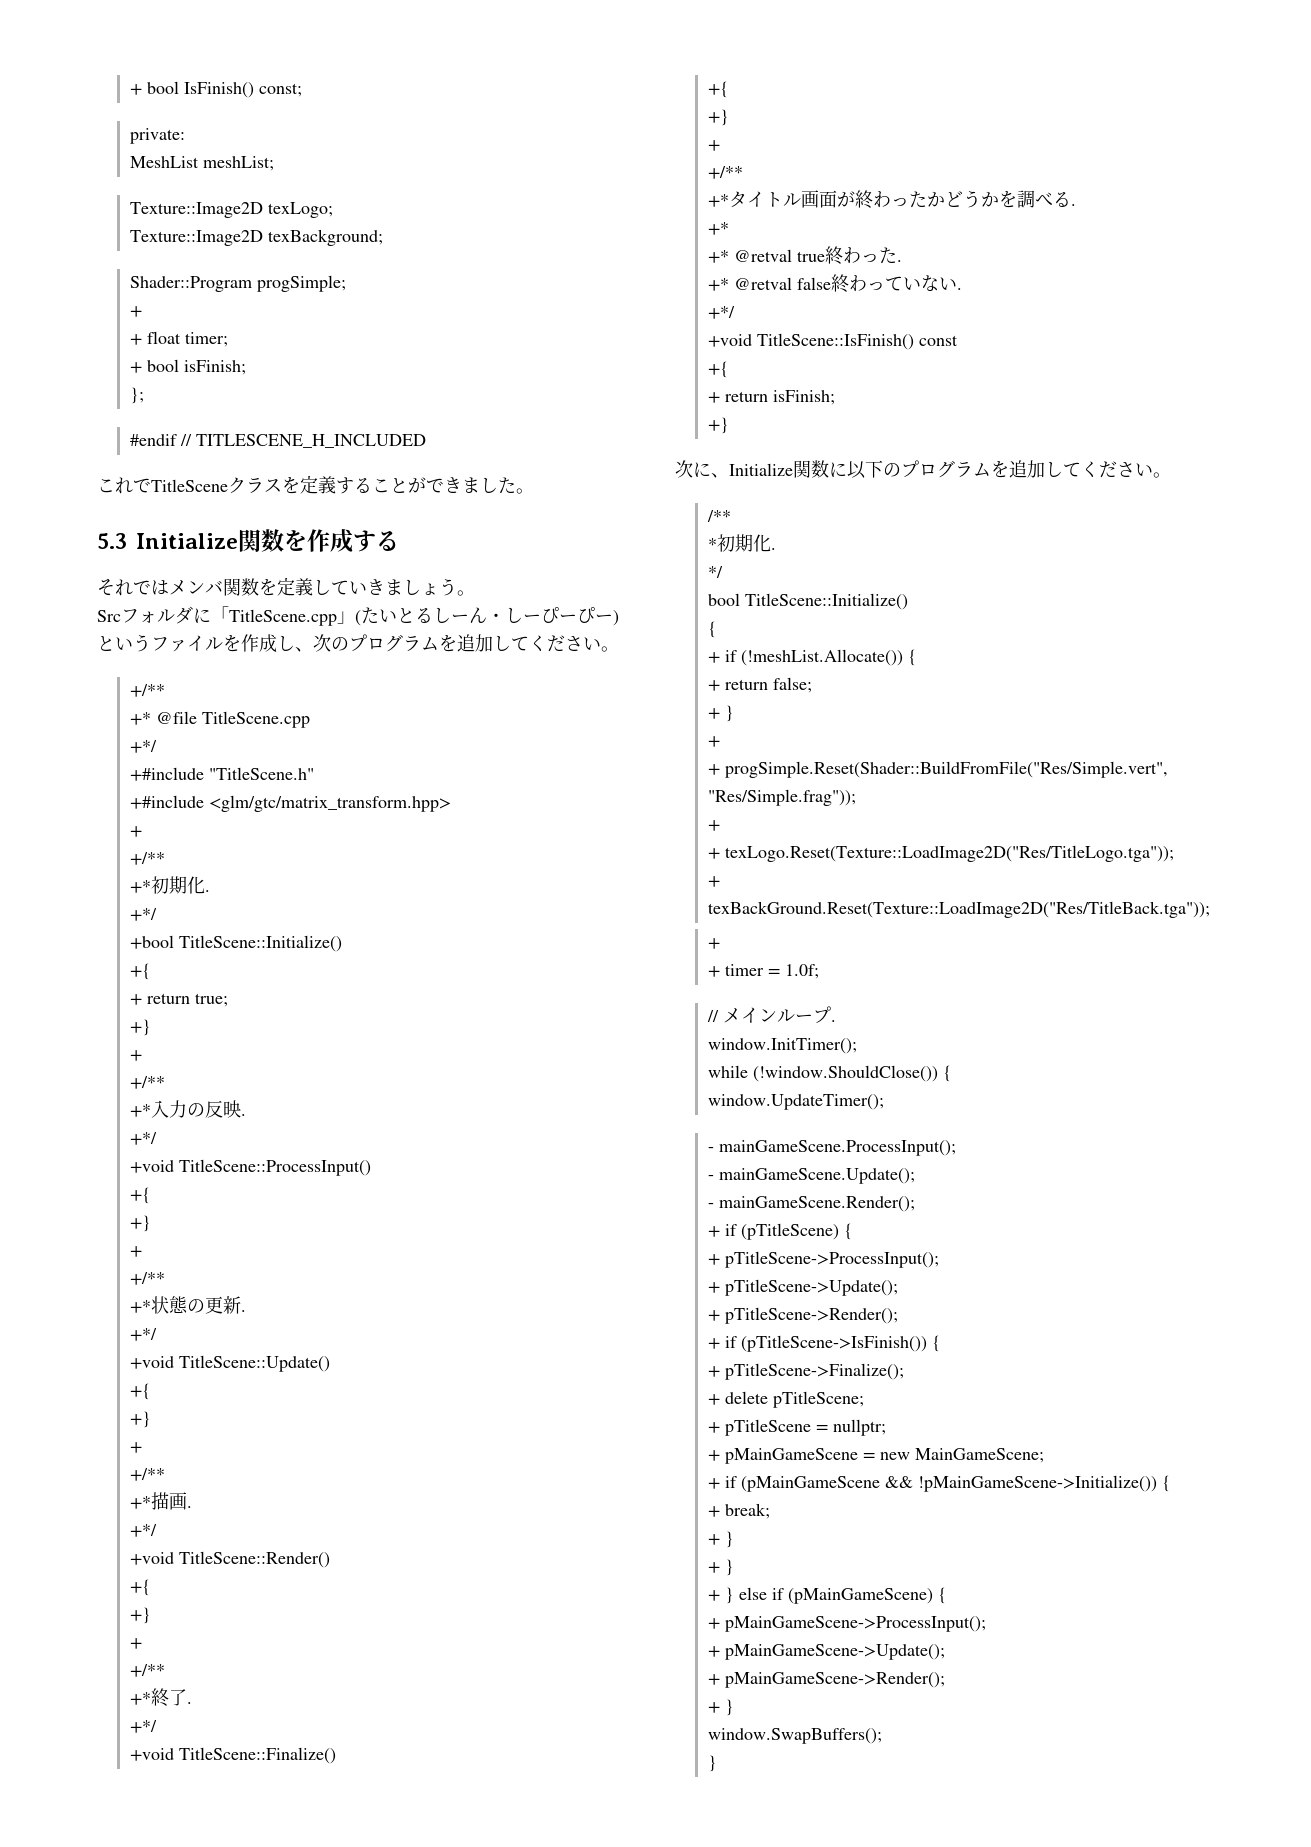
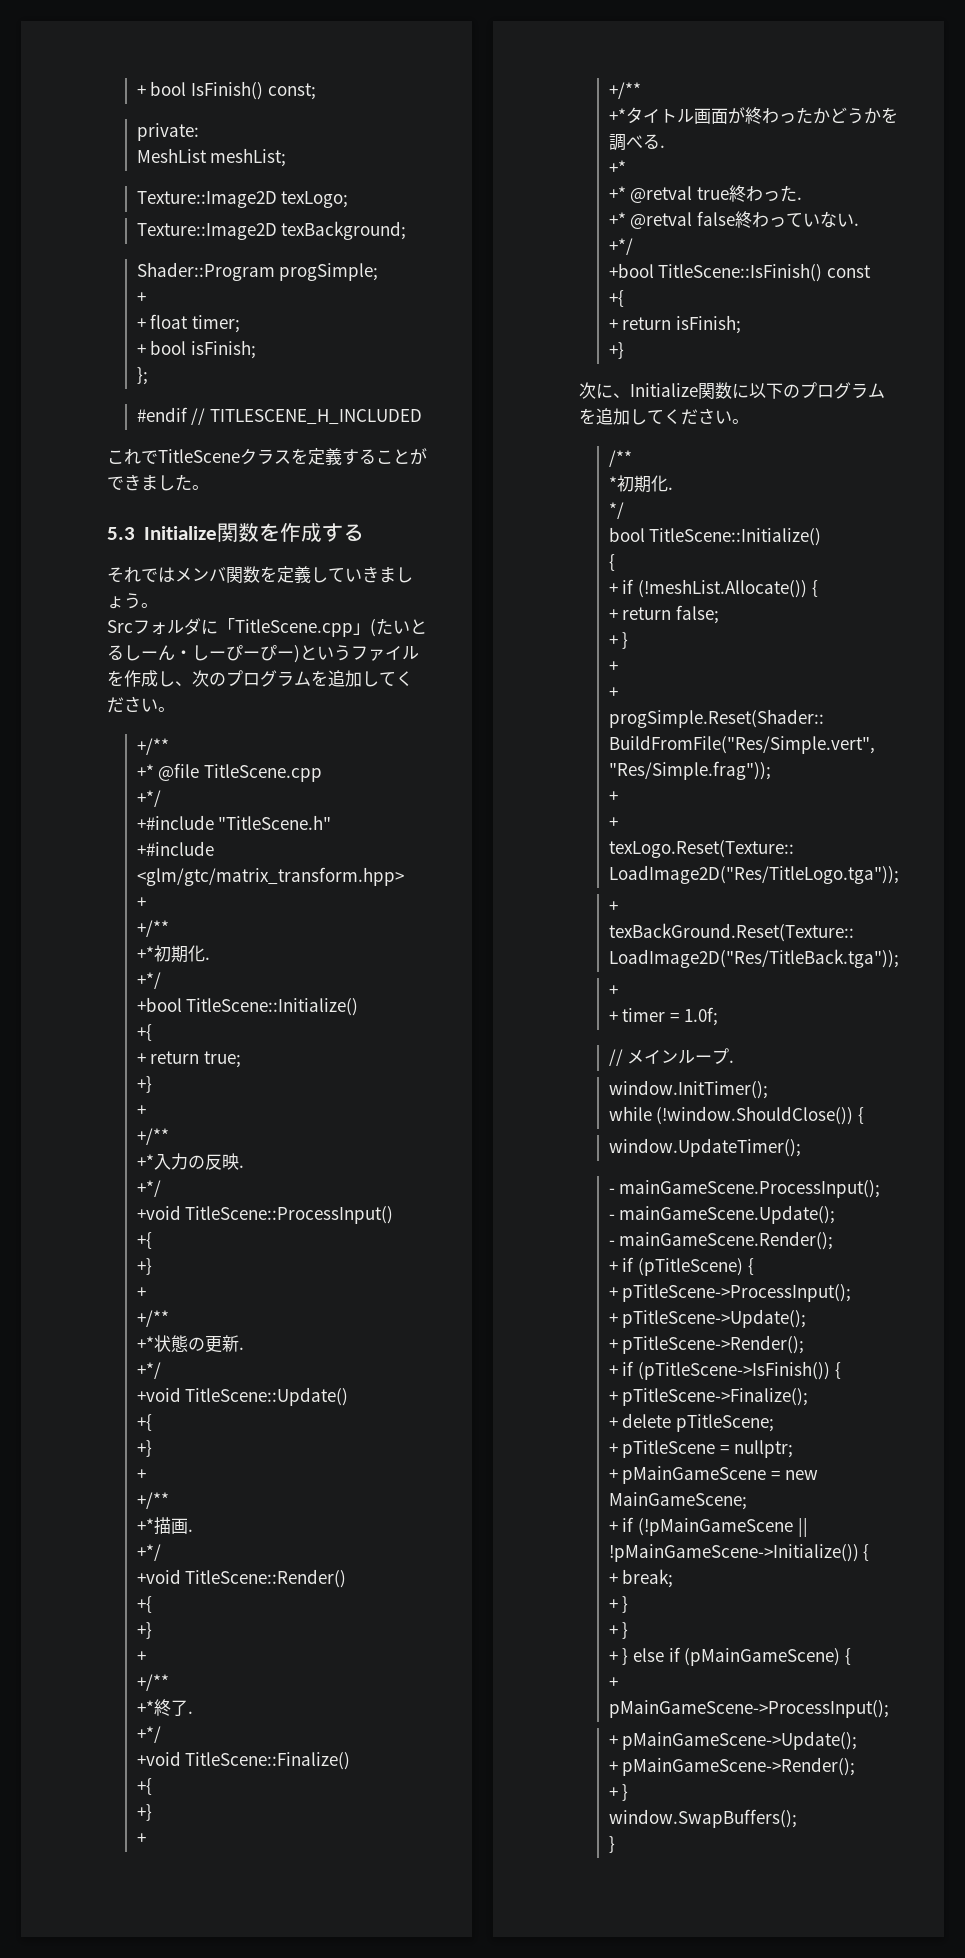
[707,334,752,347] +void -> [608,263,654,278] +bool
[740,1476,913,1492] (pMainGameScene && -> [637,1518,808,1537] (!pMainGameScene ||

